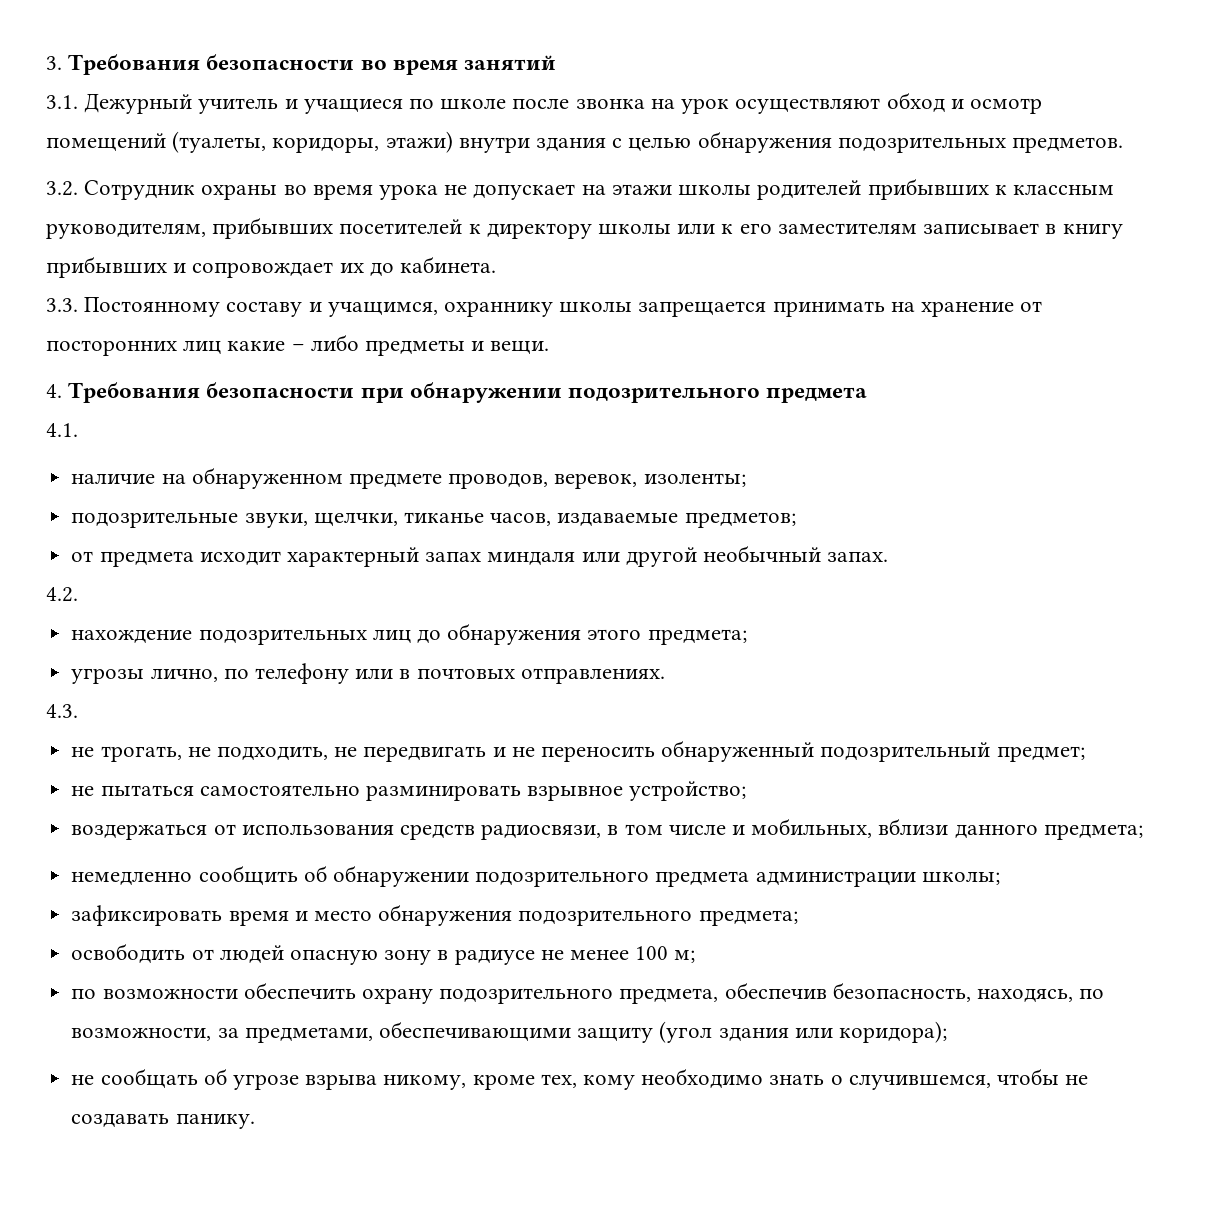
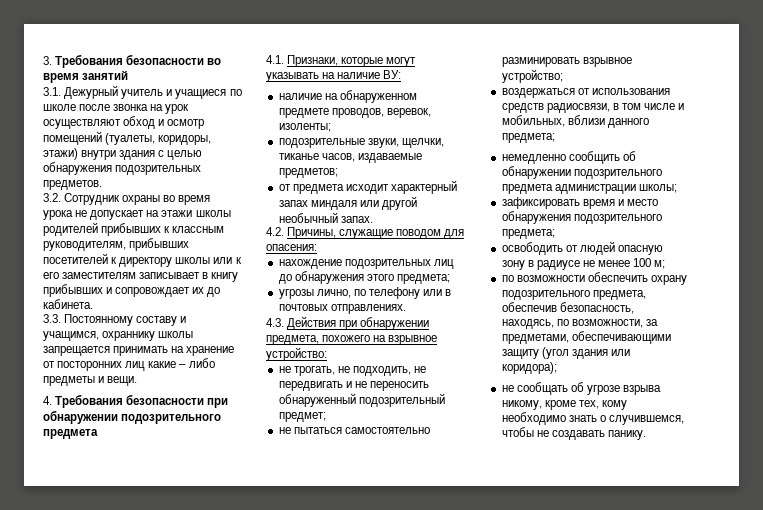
(78, 430) none -> [287,55,417,67] [266,70,402,82] Признаки, которые могут указывать на наличие ВУ:
(78, 594) none -> [287,227,465,239] [266,244,317,251] Причины, служащие поводом для опасения:
(78, 711) none -> [287,316,430,330] [266,335,438,345] [266,347,327,361] Действия при обнаружении предмета, похожего на взрывное устройство:

